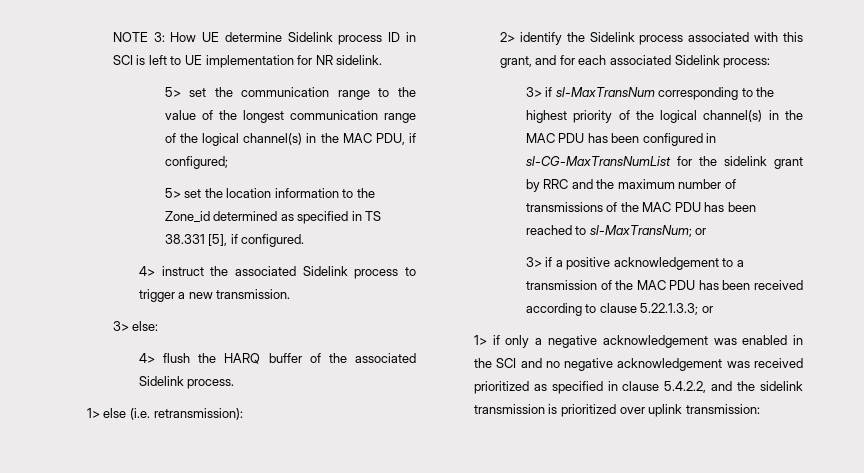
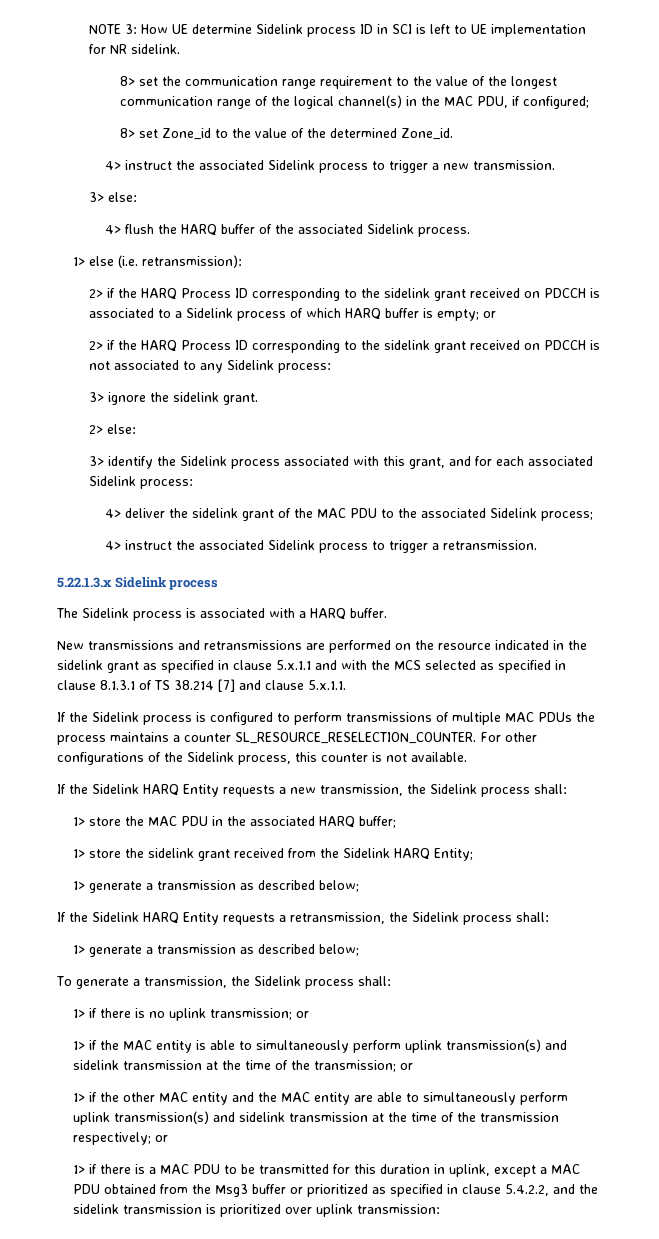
[164,87,181,97] 5> -> [120,76,136,86] 8>
(370, 95) none -> [320,76,393,89] requirement
[164,188,375,198] [164,211,382,224] [164,234,305,247] 5> set the location information to the Zone_id determined as specified in TS 38.331 [5], if configured. -> [120,128,454,140] 8> set Zone_id to the value of the determined Zone_id.
(515, 37) none -> [106,288,600,301] [88,308,496,321] [88,340,600,353] [88,360,331,373] [88,392,258,405] [88,424,136,434] [88,456,104,466] if the HARQ Process ID corresponding to the sidelink grant received on PDCCH is associated to a Sidelink process of which HARQ buffer is empty; or // 2> if the HARQ Process ID corresponding to the sidelink grant received on PDCCH is not associated to any Sidelink process: // 3> ignore the sidelink grant. // 2> else: // 3>
[525,87,775,100] [525,110,803,123] [525,133,717,146] [525,156,803,169] [525,179,736,192] [525,202,756,212] [525,225,707,237] [525,257,744,270] [525,280,803,290] [525,303,713,316] [473,335,803,348] [473,358,803,371] 3> if sl-MaxTransNum corresponding to the highest priority of the logical channel(s) in the MAC PDU has been configured in sl-CG-MaxTransNumList for the sidelink grant by RRC and the maximum number of transmissions of the MAC PDU has been reached to sl-MaxTransNum; or // 3> if a positive acknowledgement to a transmission of the MAC PDU has been received according to clause 5.22.1.3.3; or // 1> if only a negative acknowledgement was enabled in the SCI and no negative acknowledgement was received -> [104,508,593,521] [104,540,537,553] [57,577,219,590] [56,608,387,621] [57,640,587,653] [57,660,566,673] [57,679,346,692] [57,712,595,725] [57,732,537,745] [57,752,467,765] [57,784,567,797] [72,816,396,828] [72,848,473,861] [72,880,359,893] [57,912,549,925] [72,944,359,957] [56,976,391,989] [72,1008,309,1021] [72,1039,567,1053] [72,1060,413,1072] [72,1092,568,1105] [72,1111,559,1125] [72,1132,168,1145] [72,1164,580,1177] [72,1184,303,1197] 4> deliver the sidelink grant of the MAC PDU to the associated Sidelink process; // 4> instruct the associated Sidelink process to trigger a retransmission. // 5.22.1.3.x Sidelink process // The Sidelink process is associated with a HARQ buffer. // New transmissions and retransmissions are performed on the resource indicated in the sidelink grant as specified in clause 5.x.1.1 and with the MCS selected as specified in clause 8.1.3.1 of TS 38.214 [7] and clause 5.x.1.1. // If the Sidelink process is configured to perform transmissions of multiple MAC PDUs the process maintains a counter SL_RESOURCE_RESELECTION_COUNTER. For other configurations of the Sidelink process, this counter is not available. // If the Sidelink HARQ Entity requests a new transmission, the Sidelink process shall: // 1> store the MAC PDU in the associated HARQ buffer; // 1> store the sidelink grant received from the Sidelink HARQ Entity; // 1> generate a transmission as described below; // If the Sidelink HARQ Entity requests a retransmission, the Sidelink process shall: // 1> generate a transmission as described below; // To generate a transmission, the Sidelink process shall: // 1> if there is no uplink transmission; or // 1> if the MAC entity is able to simultaneously perform uplink transmission(s) and sidelink transmission at the time of the transmission; or // 1> if the other MAC entity and the MAC entity are able to simultaneously perform uplink transmission(s) and sidelink transmission at the time of the transmission respectively; or // 1> if there is a MAC PDU to be transmitted for this duration in uplink, except a MAC PDU obtained from the Msg3 buffer or

